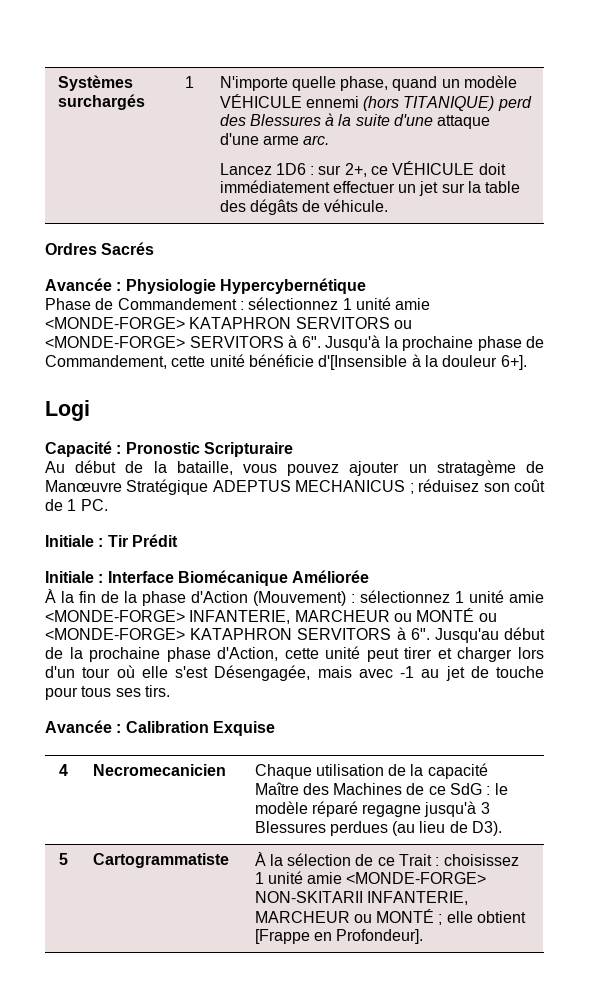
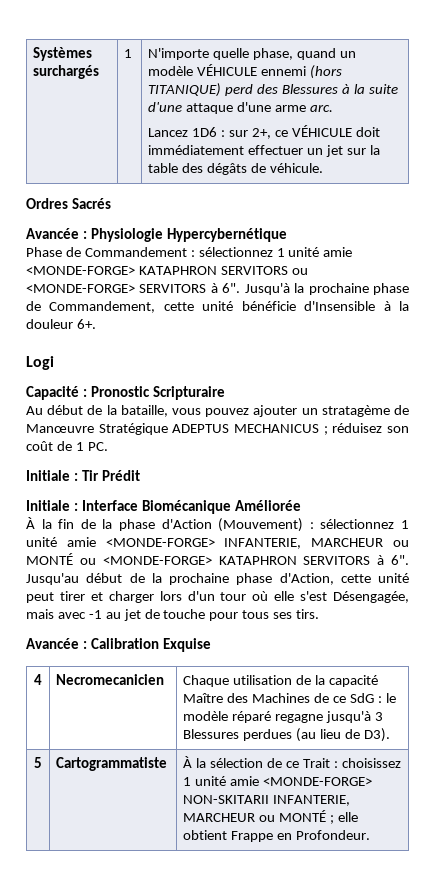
[318,355,408,370] d'[Insensible -> [304,301,376,311] d'Insensible
[500,355,527,370] 6+]. -> [76,319,96,329] 6+.
[254,929,424,944] [Frappe en Profondeur]. -> [231,830,371,842] Frappe en Profondeur.

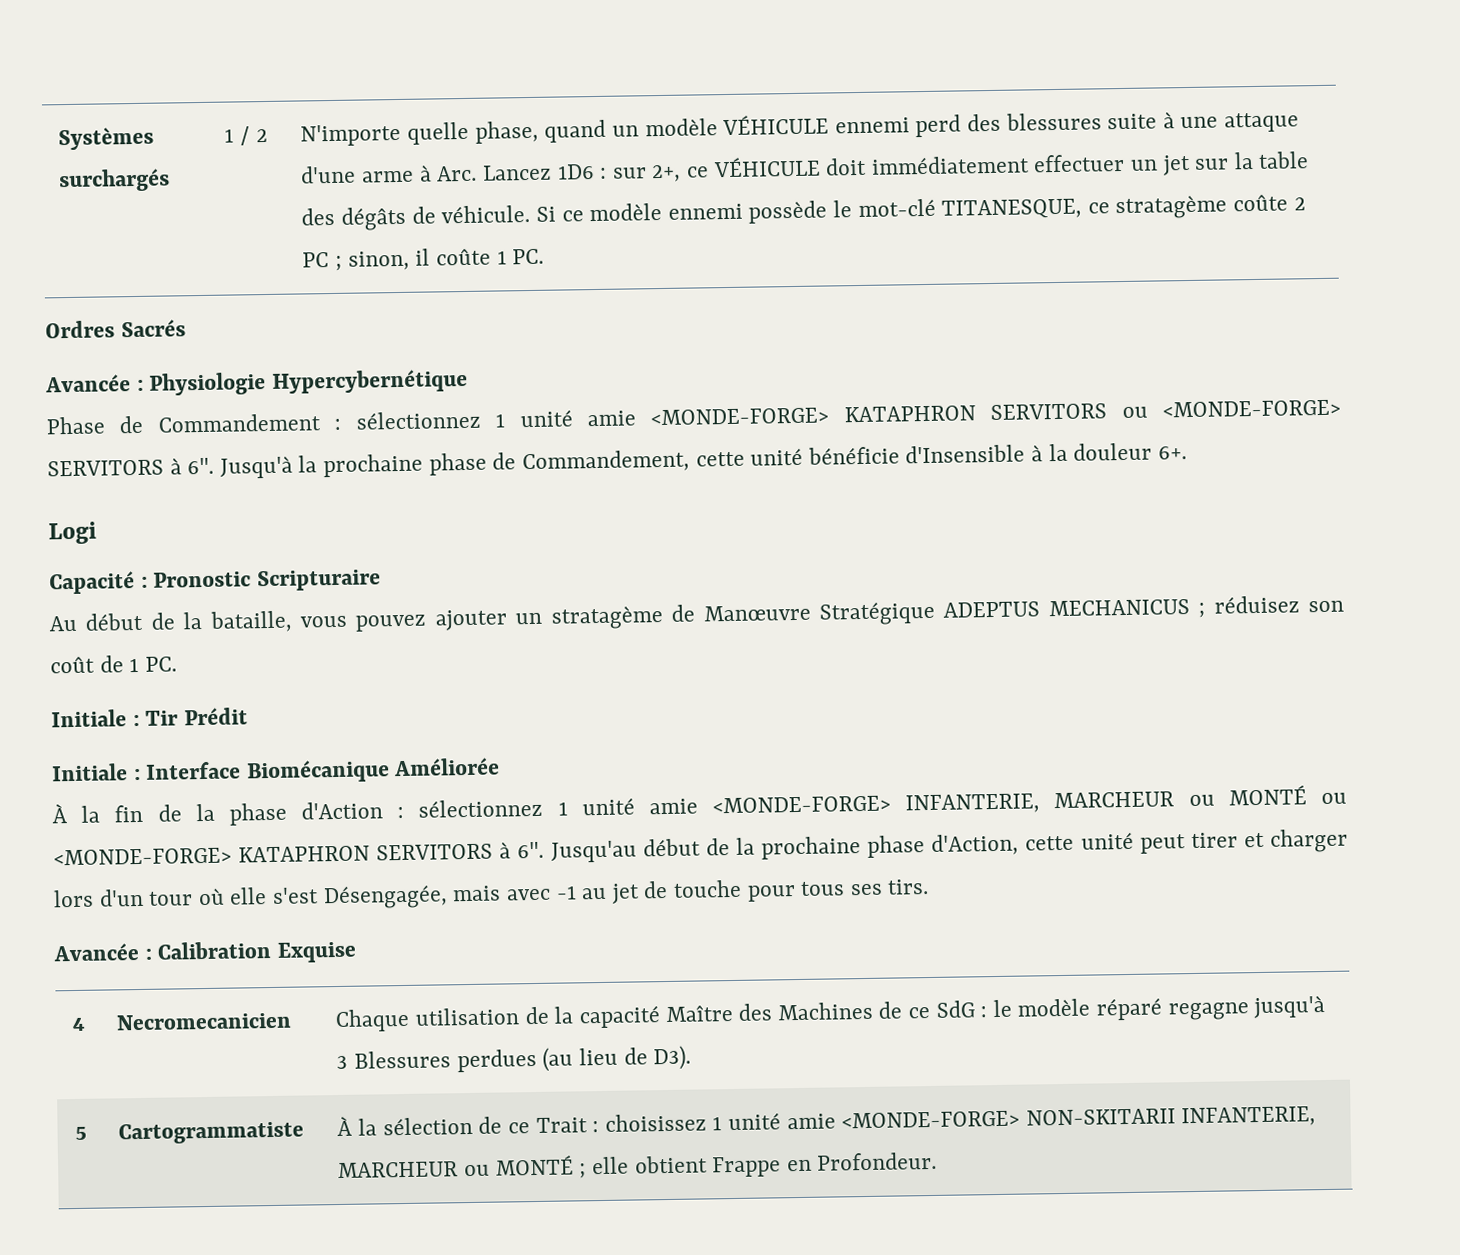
(133, 53) none -> [240,126,268,146] / 2
[310,65,343,79] [148,83,398,97] [148,102,183,112] (hors TITANIQUE) perd des Blessures à la suite d'une -> [915,111,1219,138] perd des blessures suite à une
[309,104,333,112] arc. // -> [418,164,478,182] à Arc.
(323, 168) none -> [535,194,1306,224] [302,248,545,271] Si ce modèle ennemi possède le mot-clé TITANESQUE, ce stratagème coûte 2 PC ; sinon, il coûte 1 PC.
[218,518,304,532] (Mouvement) -> (384, 810) none

